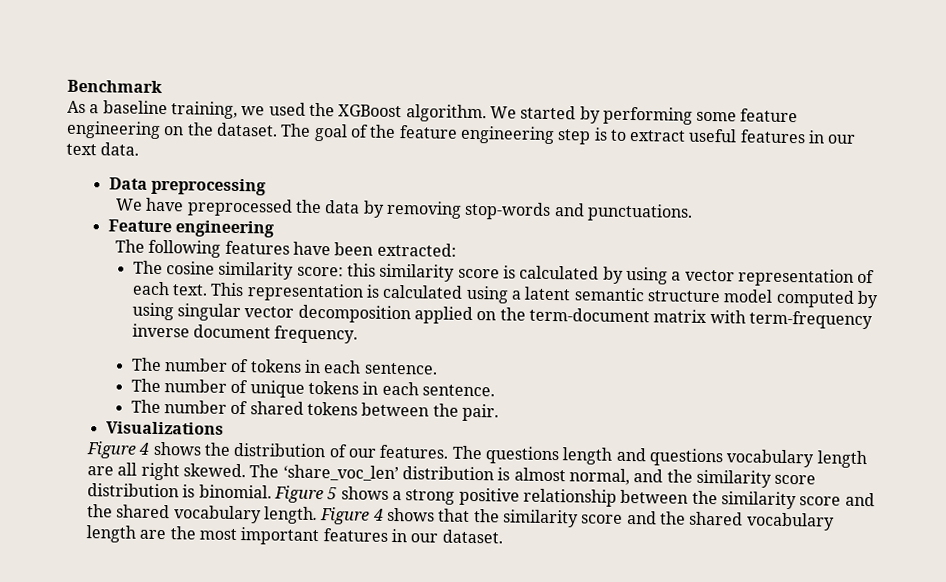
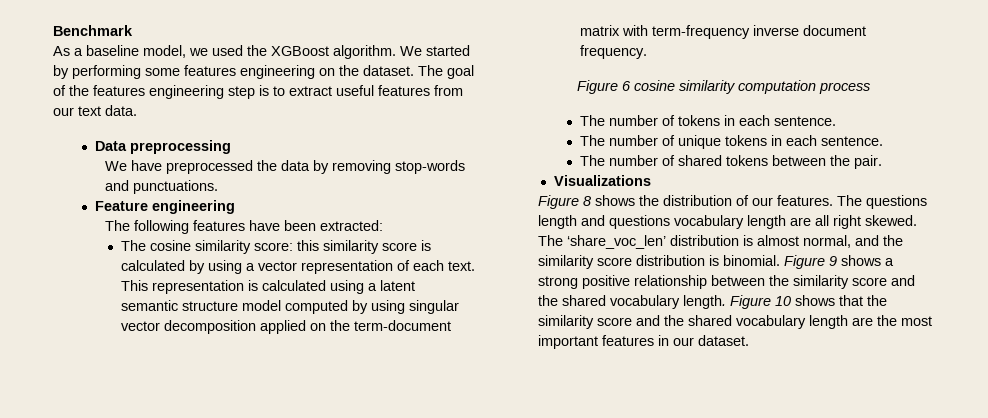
[170,101,238,119] training, -> [143,45,186,58] model,
[740,108,799,123] feature -> [184,65,236,76] features
[398,125,458,139] feature -> [93,85,145,96] features
[808,130,826,144] in -> [434,85,463,96] from
(359, 334) none -> [577,80,870,94] // Figure 6 cosine similarity computation process
[138,442,151,455] 4 -> [583,196,592,206] 8
[327,487,338,500] 5 -> [829,256,838,266] 9
[372,508,384,521] 4 -> [775,296,792,306] 10

